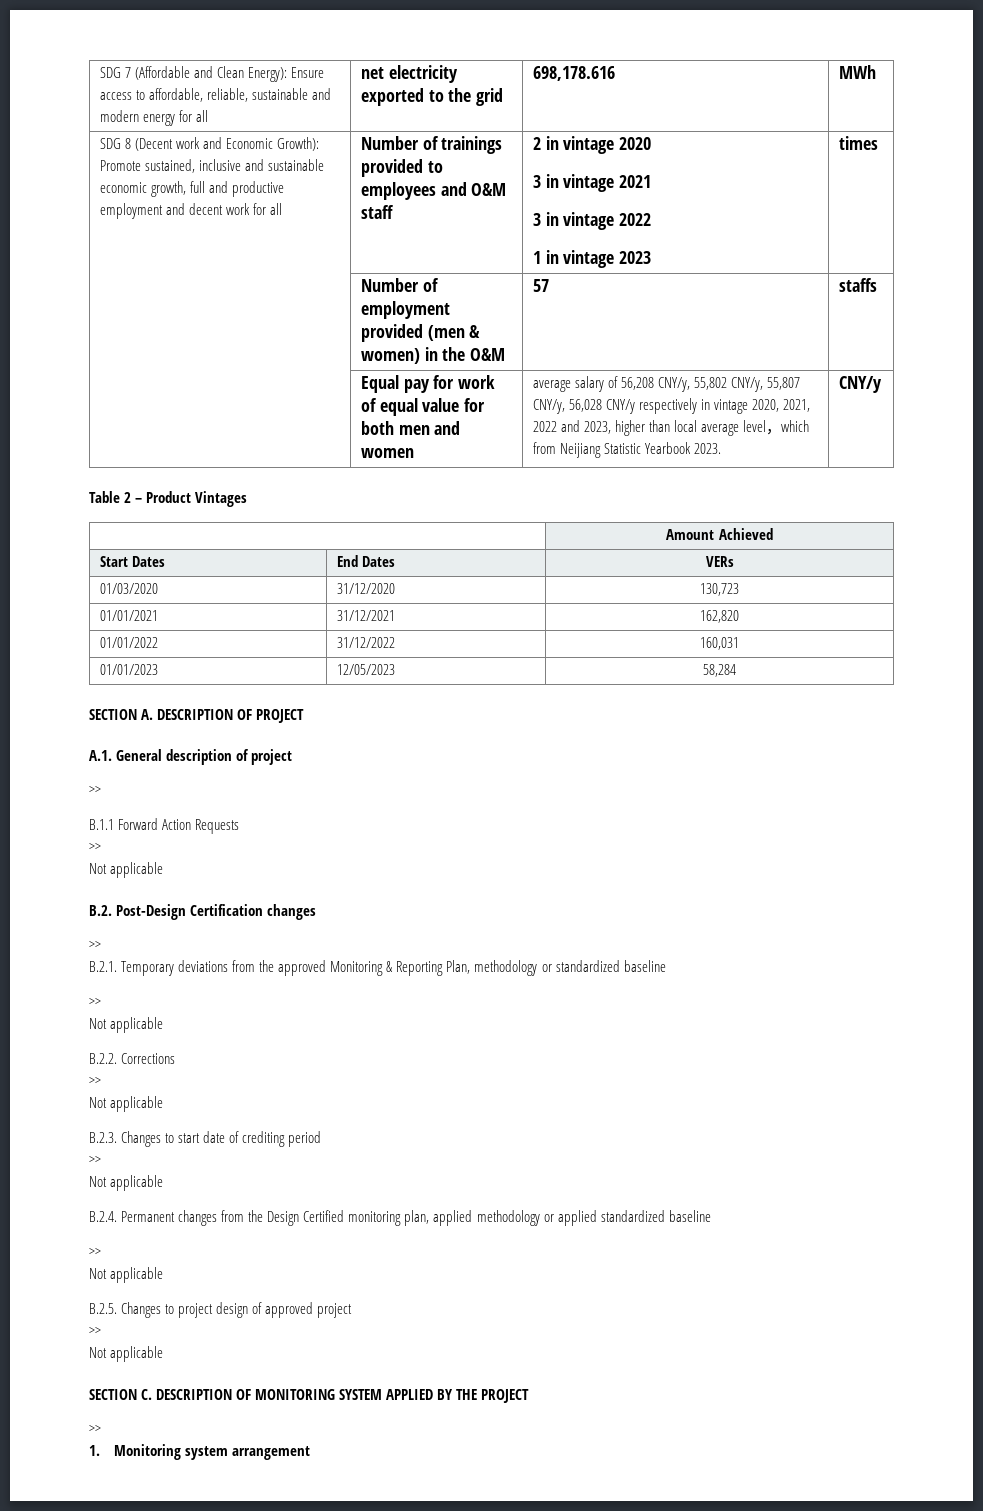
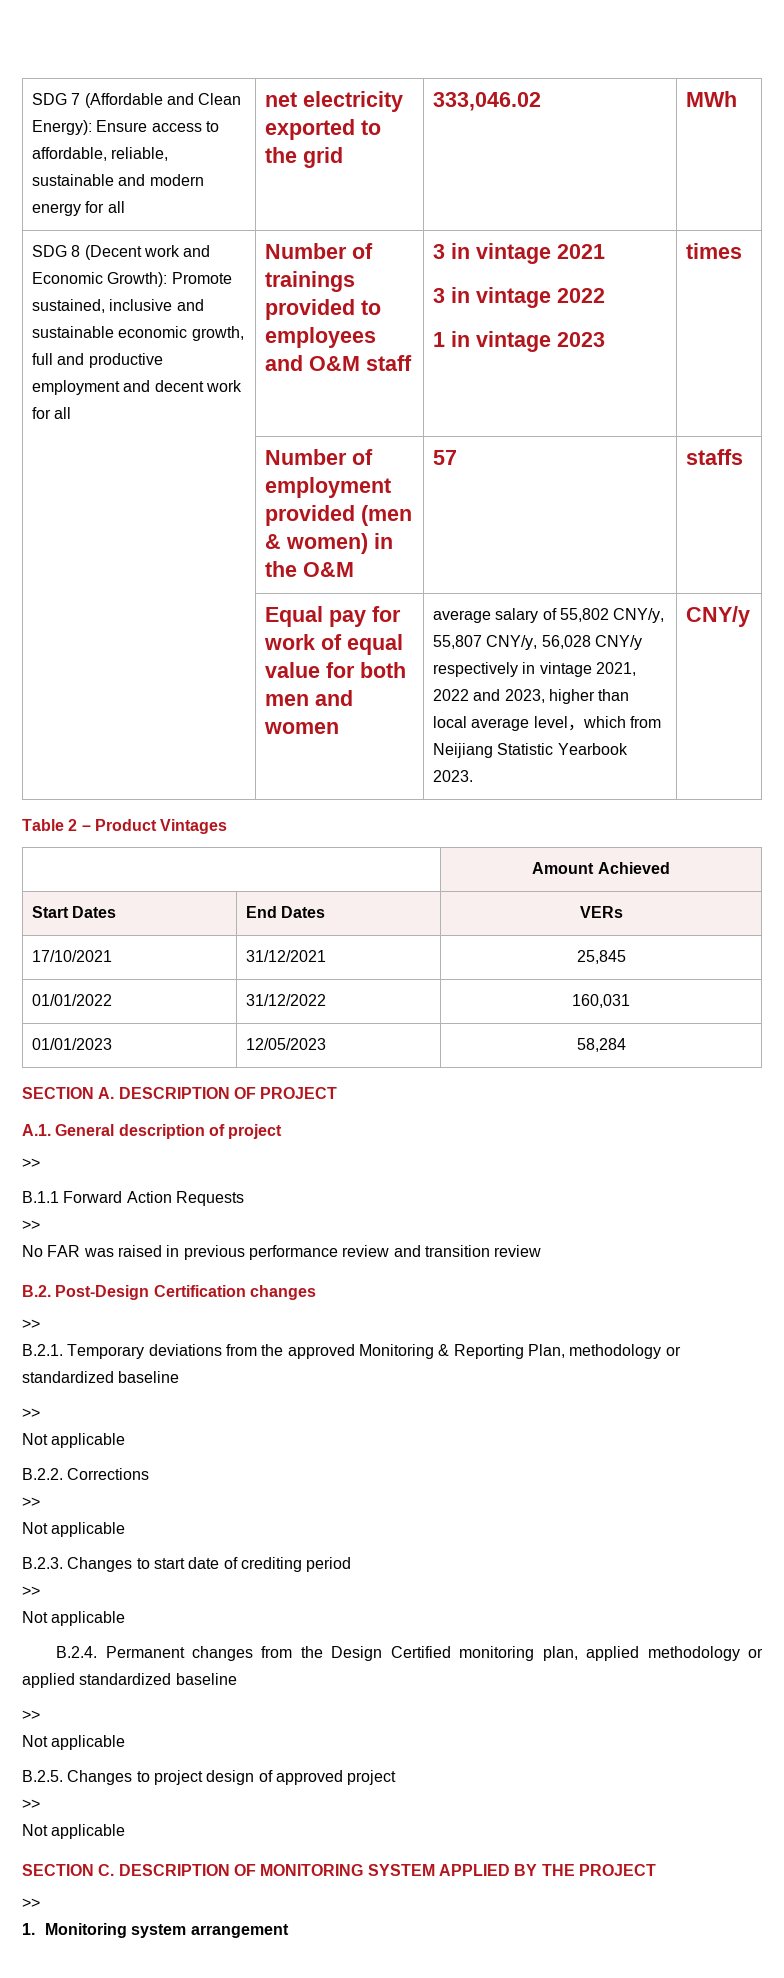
[532,66,615,81] 698,178.616 -> [432,92,541,111] 333,046.02
[532,136,652,154] 2 in vintage 2020 // -> (412, 363) none
[621,377,691,392] 56,208 CNY/y, -> (557, 614) none
[752,399,780,412] 2020, -> (592, 669) none
[99,583,158,594] [336,583,395,594] [700,583,740,596] [99,610,158,621] 01/03/2020 | 31/12/2020 | 130,723 // 01/01/2021 -> [31,950,112,962] 17/10/2021
[700,610,740,623] 162,820 -> [576,950,626,964] 25,845
[89,862,164,878] Not applicable -> [22,1245,542,1260] No FAR was raised in previous performance review and transition review

